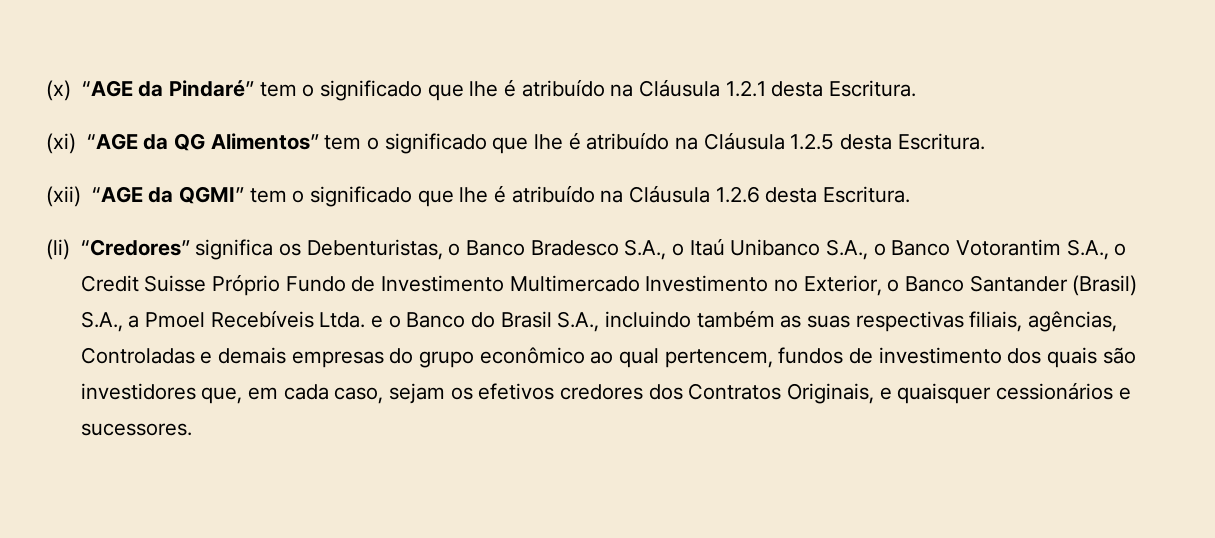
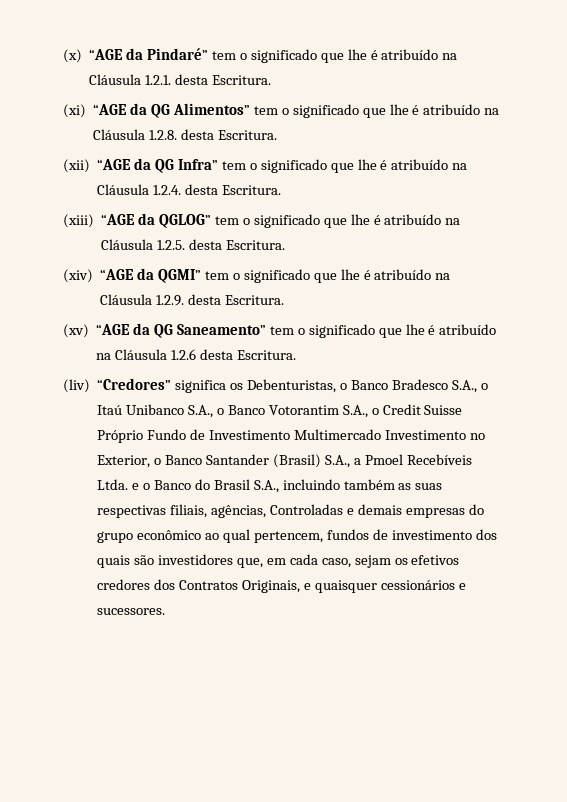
[725,80,766,97] 1.2.1 -> [145,75,172,85] 1.2.1.
[790,133,985,150] [46,186,81,207] 1.2.5 desta Escritura. // (xii) -> [149,129,277,140] [63,158,468,173] [97,184,281,195] [63,213,461,228] [101,239,285,250] [63,269,93,283] 1.2.8. desta Escritura. // (xii) “AGE da QG Infra” tem o significado que lhe é atribuído na Cláusula 1.2.4. desta Escritura. // (xiii) “AGE da QGLOG” tem o significado que lhe é atribuído na Cláusula 1.2.5. desta Escritura. // (xiv)
(710, 194) none -> [156,294,284,306] [63,323,497,338] [96,349,168,360] 1.2.9. desta Escritura. // (xv) “AGE da QG Saneamento” tem o significado que lhe é atribuído na Cláusula
[46,239,70,260] (li) -> [63,379,90,393] (liv)

